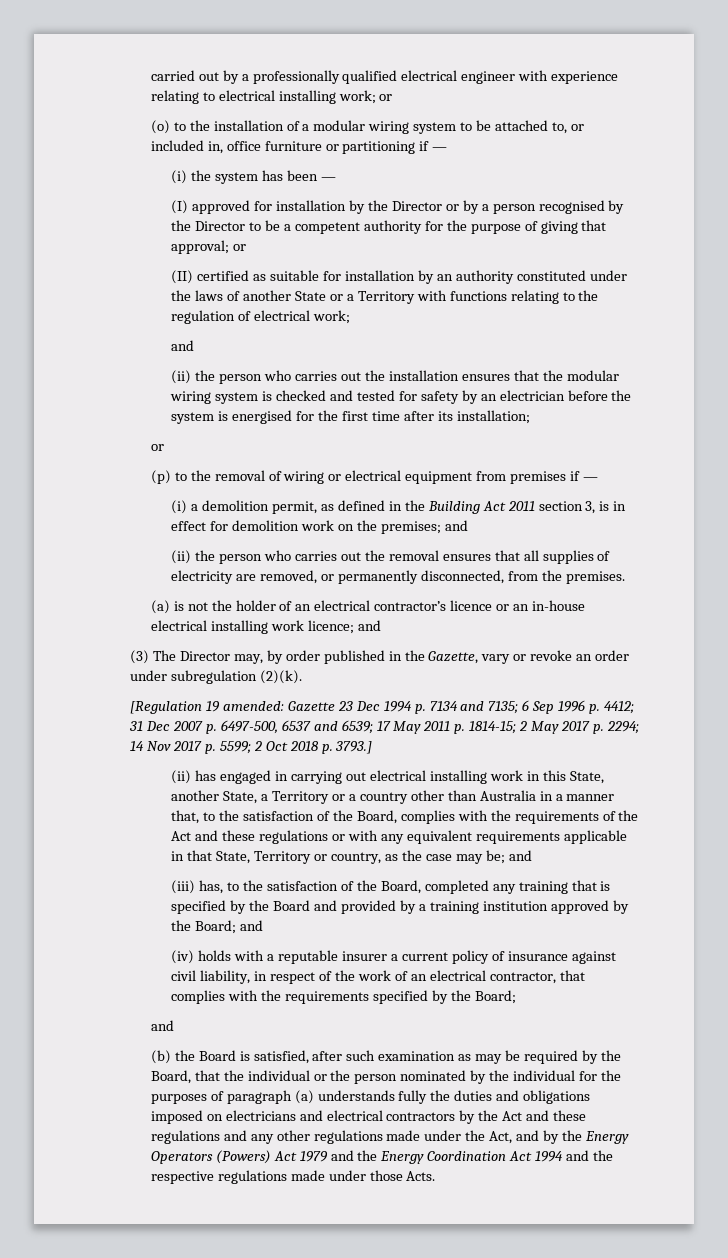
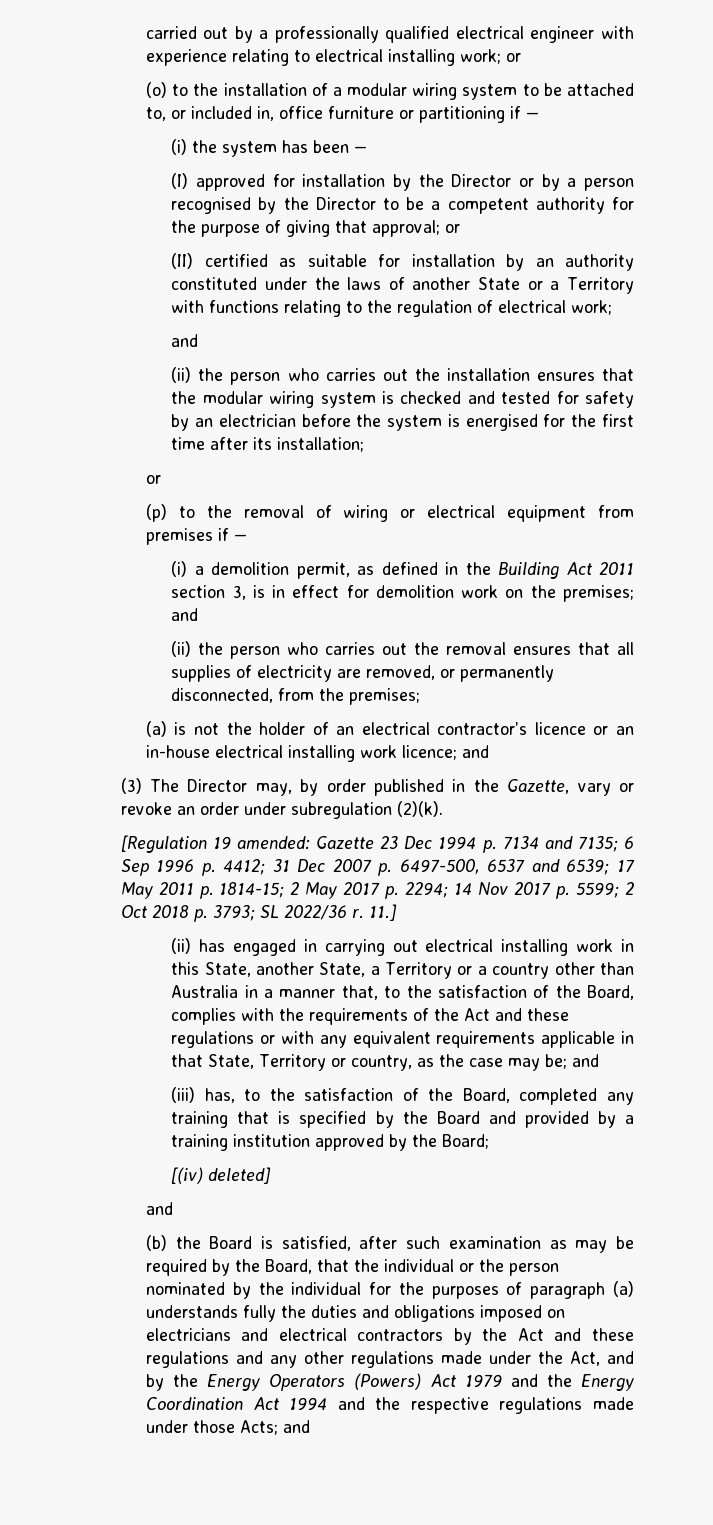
[565,571,625,584] premises. -> [349,688,421,705] premises;
[335,741,373,754] 3793.] -> [212,904,397,921] 3793; SL 2022/36 r. 11.]
[240,920,264,931] [171,950,616,964] [171,970,585,984] [171,990,516,1004] and // (iv) holds with a reputable insurer a current policy of insurance against civil liability, in respect of the work of an electrical contractor, that complies with the requirements specified by the Board; -> [171,1167,272,1184] // [(iv) deleted]
[406,1171,436,1181] Acts. -> [239,1420,310,1435] Acts; and

